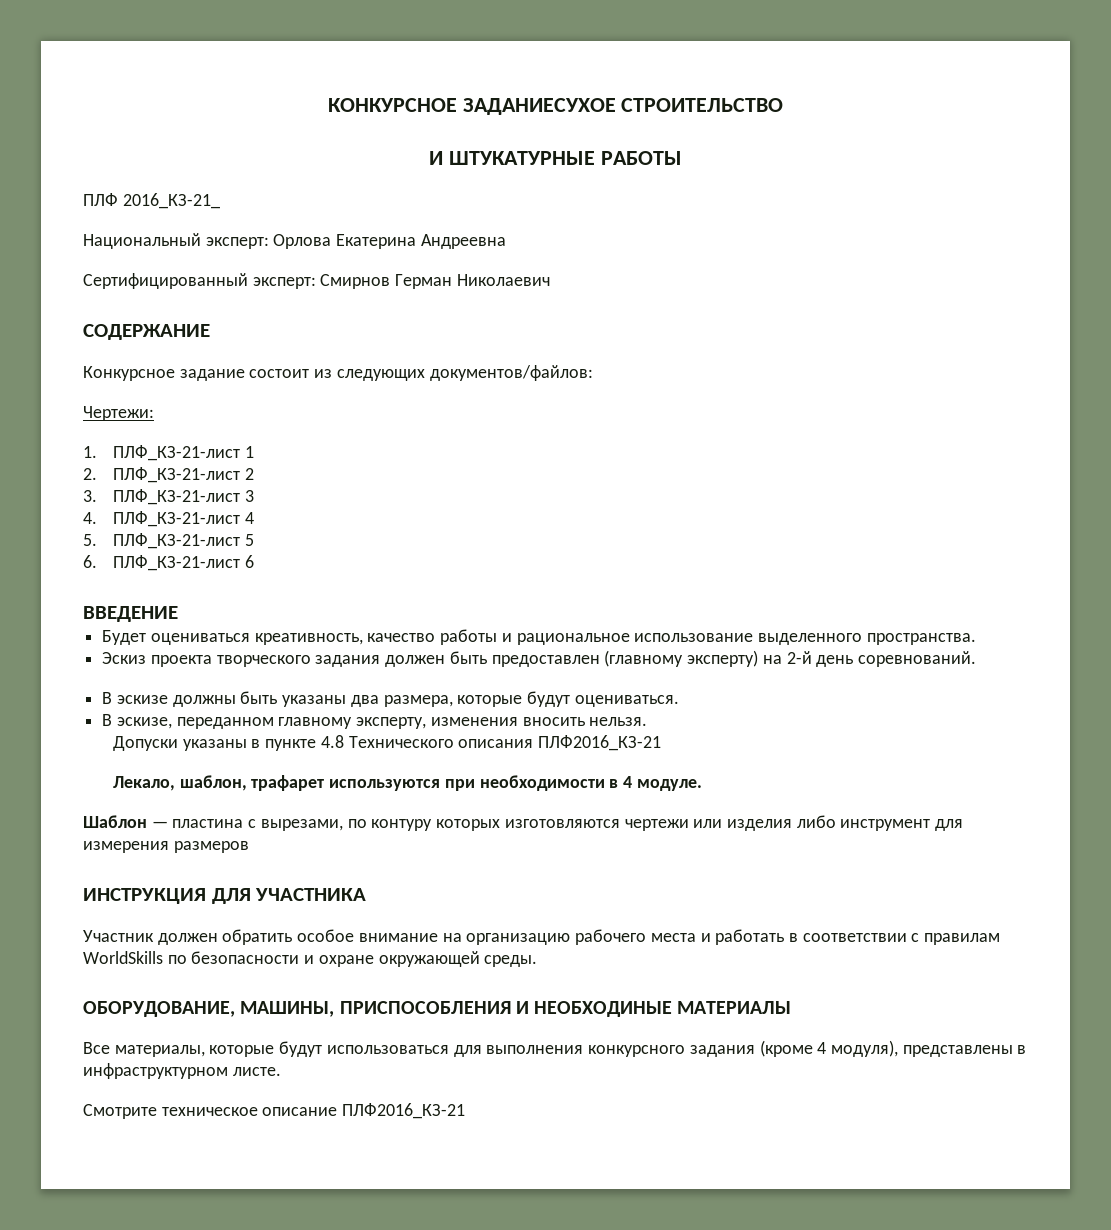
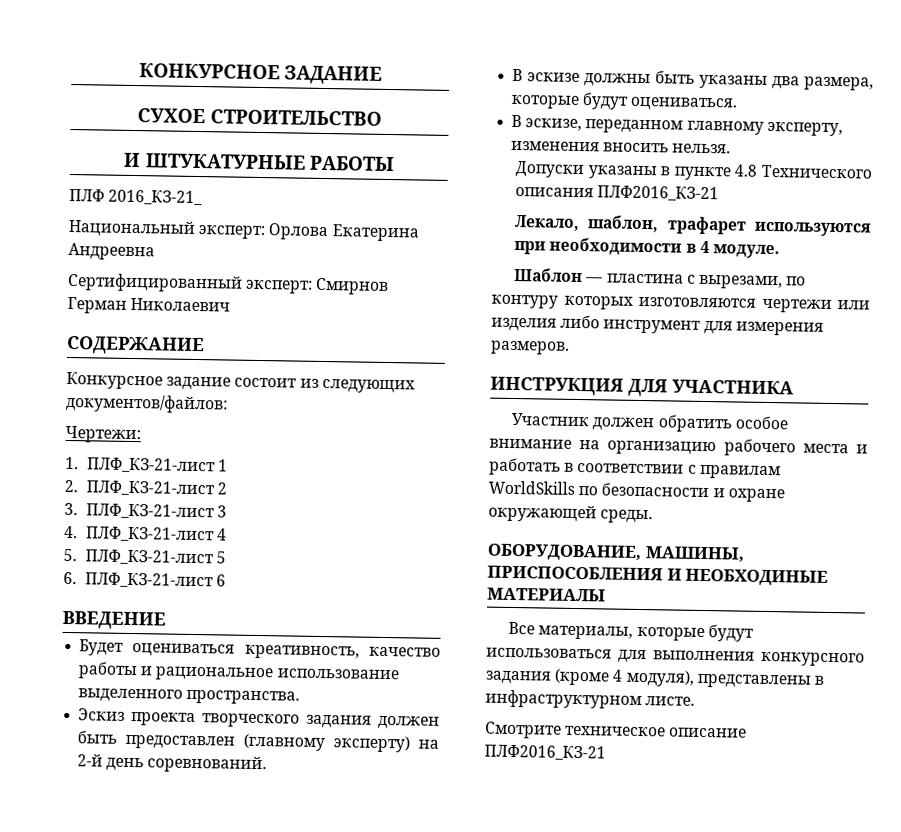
[462,98,616,115] ЗАДАНИЕСУХОЕ -> [284,65,383,85] [137,108,206,124] ЗАДАНИЕ // СУХОЕ
[173,841,249,853] размеров -> [490,340,570,355] размеров.

